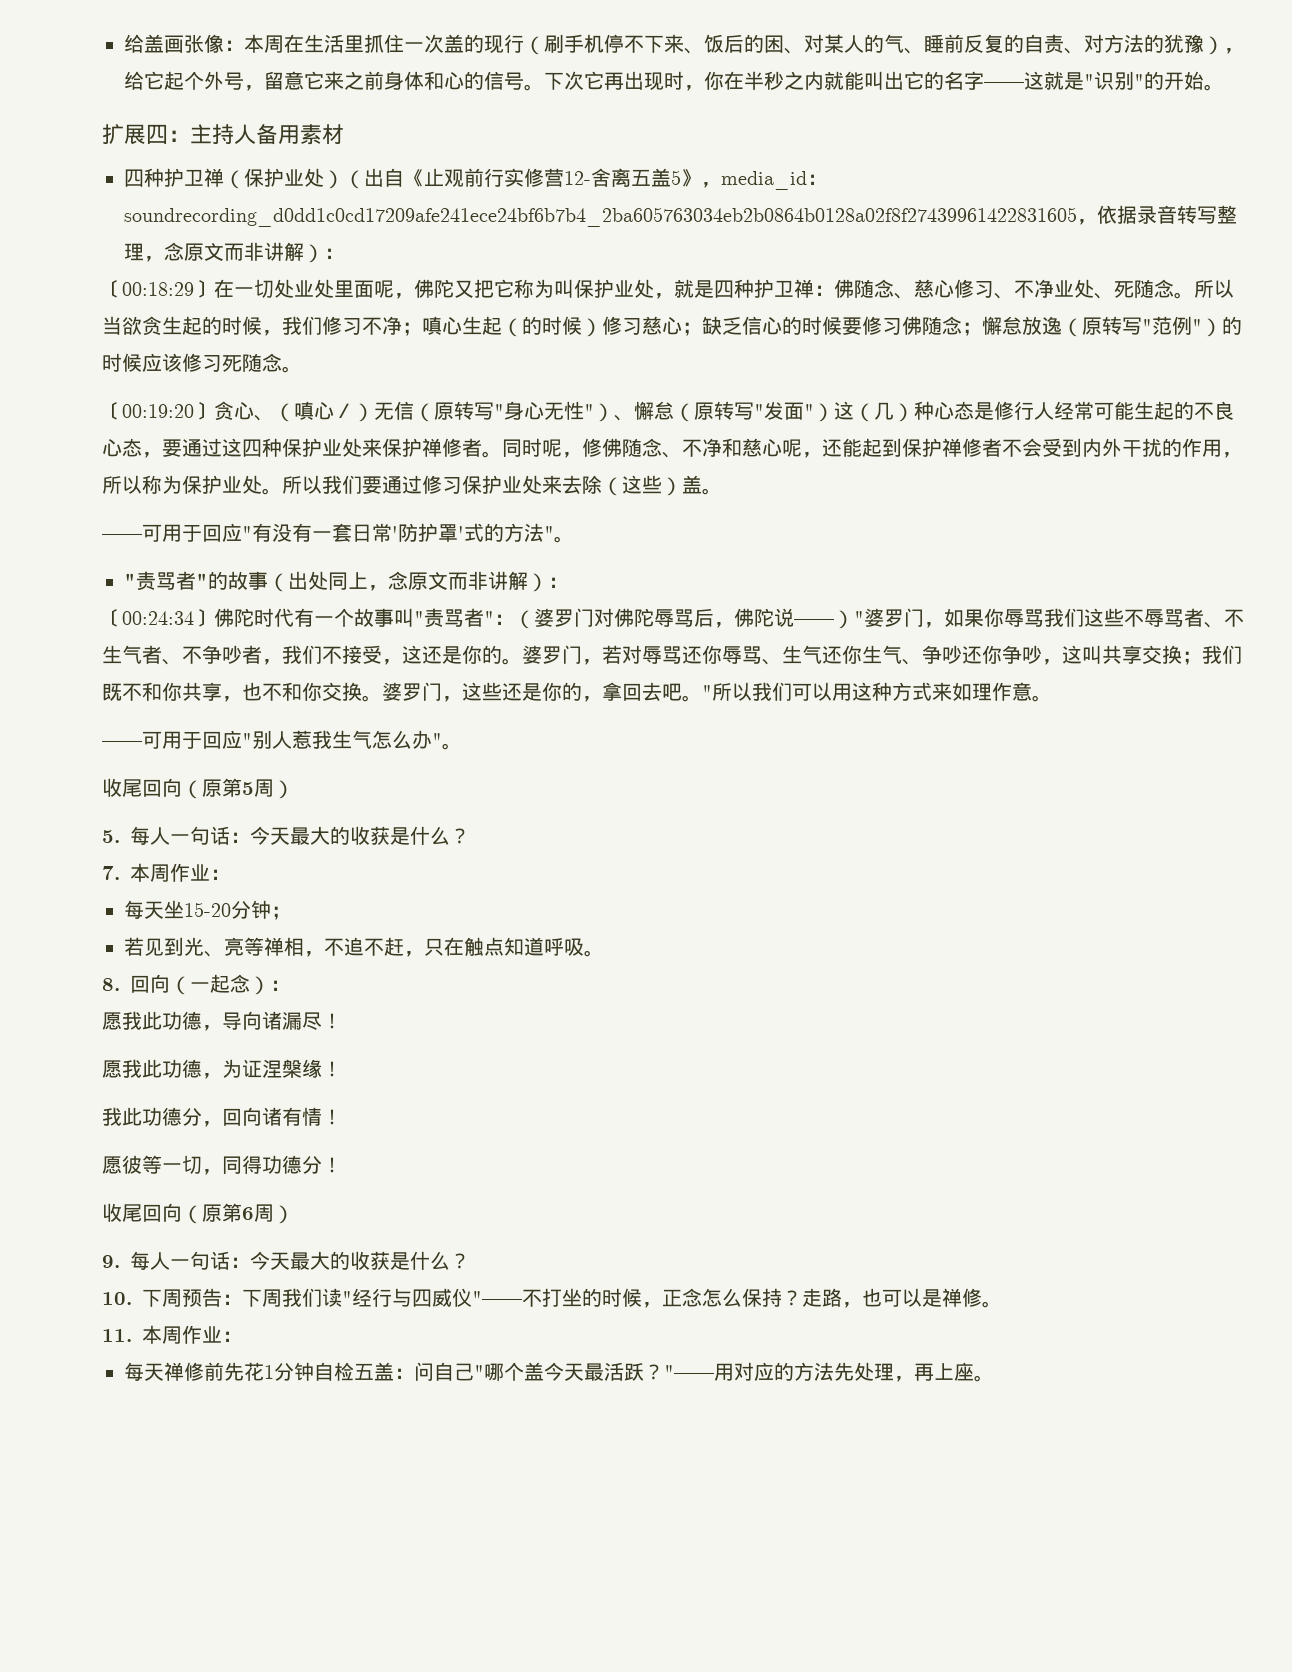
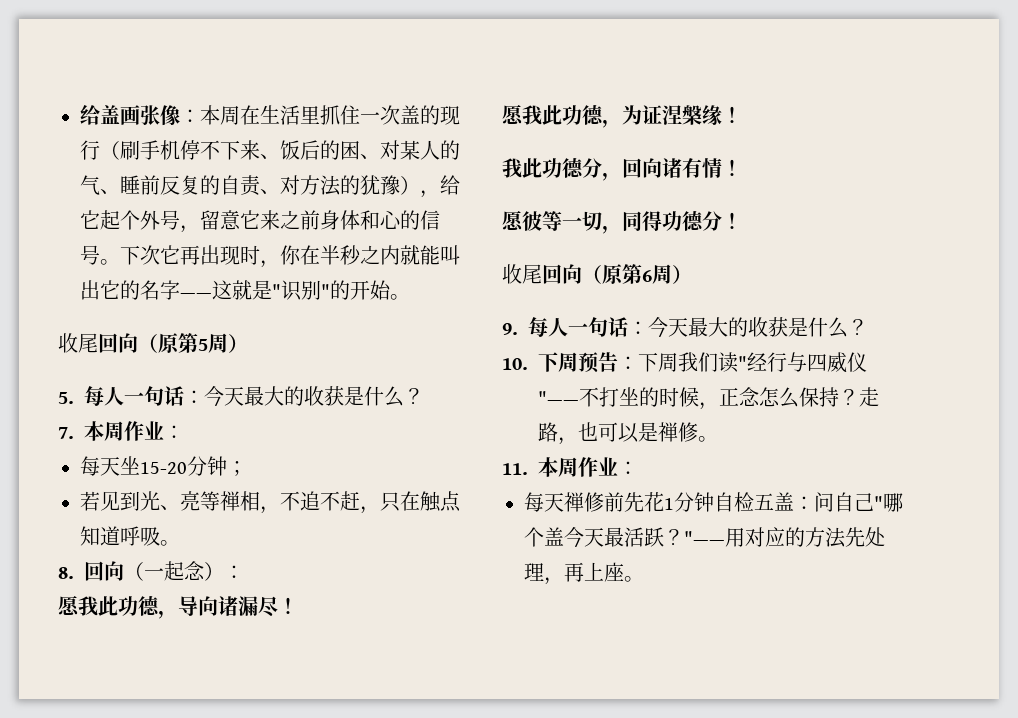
[102,124,344,145] [124,168,827,190] [124,205,1237,227] [124,242,344,263] [102,279,1234,299] [102,316,1242,337] [102,353,302,373] [102,401,1234,422] [102,438,1242,458] [102,475,722,496] [102,523,574,543] [124,571,568,592] [102,608,1244,629] [102,645,1242,665] [102,682,1052,702] [102,730,462,750] // 扩展四：主持人备用素材 // 四种护卫禅（保护业处）（出自《止观前行实修营12-舍离五盖5》，media_id：soundrecording_d0dd1c0cd17209afe241ece24bf6b7b4_2ba605763034eb2b0864b0128a02f8f27439961422831605，依据录音转写整理，念原文而非讲解）： // 〔00:18:29〕在一切处业处里面呢，佛陀又把它称为叫保护业处，就是四种护卫禅：佛随念、慈心修习、不净业处、死随念。所以当欲贪生起的时候，我们修习不净；嗔心生起（的时候）修习慈心；缺乏信心的时候要修习佛随念；懈怠放逸（原转写"范例"）的时候应该修习死随念。 // 〔00:19:20〕贪心、（嗔心／）无信（原转写"身心无性"）、懈怠（原转写"发面"）这（几）种心态是修行人经常可能生起的不良心态，要通过这四种保护业处来保护禅修者。同时呢，修佛随念、不净和慈心呢，还能起到保护禅修者不会受到内外干扰的作用，所以称为保护业处。所以我们要通过修习保护业处来去除（这些）盖。 // ——可用于回应"有没有一套日常'防护罩'式的方法"。 // "责骂者"的故事（出处同上，念原文而非讲解）： // 〔00:24:34〕佛陀时代有一个故事叫"责骂者"：（婆罗门对佛陀辱骂后，佛陀说——）"婆罗门，如果你辱骂我们这些不辱骂者、不生气者、不争吵者，我们不接受，这还是你的。婆罗门，若对辱骂还你辱骂、生气还你生气、争吵还你争吵，这叫共享交换；我们既不和你共享，也不和你交换。婆罗门，这些还是你的，拿回去吧。"所以我们可以用这种方式来如理作意。 // ——可用于回应"别人惹我生气怎么办"。 -> (410, 297) none

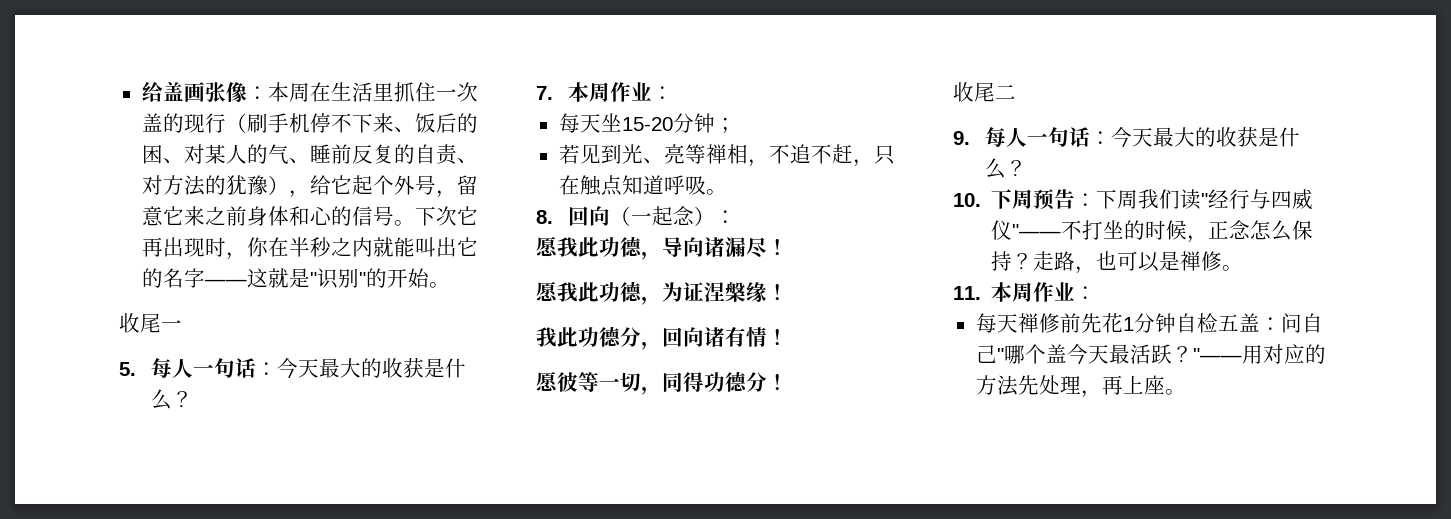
[98,333,248,353] 回向（原第5周） -> [161,320,182,331] 一
[542,264,692,284] 回向（原第6周） -> [995,84,1016,100] 二

